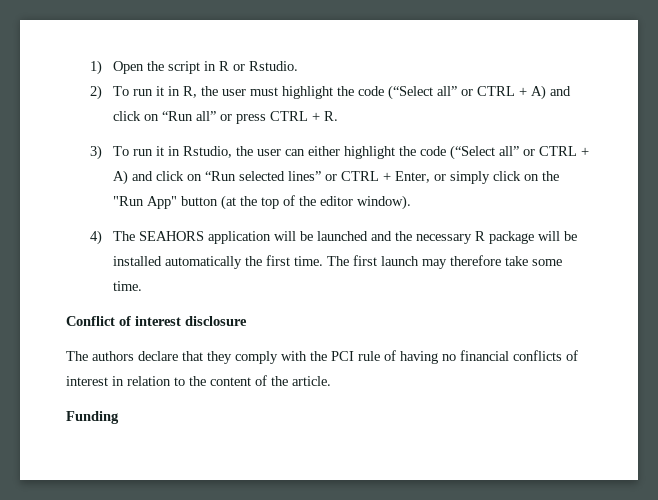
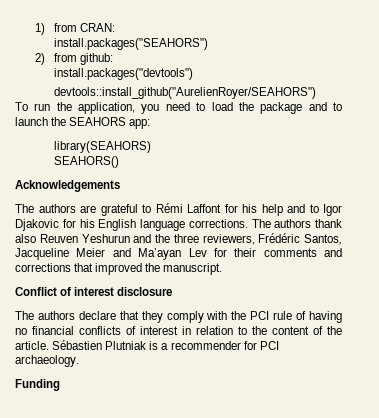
[113,61,299,74] [89,85,572,100] [113,111,339,124] [89,145,590,160] [113,170,560,185] [113,195,412,210] [89,230,578,245] [113,255,563,269] [113,281,143,291] Open the script in R or Rstudio. // 2) To run it in R, the user must highlight the code (“Select all” or CTRL + A) and click on “Run all” or press CTRL + R. // 3) To run it in Rstudio, the user can either highlight the code (“Select all” or CTRL + A) and click on “Run selected lines” or CTRL + Enter, or simply click on the "Run App" button (at the top of the editor window). // 4) The SEAHORS application will be launched and the necessary R package will be installed automatically the first time. The first launch may therefore take some time. -> [54,23,116,32] [54,38,209,50] [34,53,114,65] [54,68,194,80] [54,87,317,99] [15,102,343,114] [15,117,151,129] [54,141,152,153] [54,156,120,168] [15,180,120,192] [15,203,342,216] [15,219,342,231] [15,233,342,245] [15,248,342,260] [15,263,223,275] from CRAN: // install.packages("SEAHORS") // 2) from github: // install.packages("devtools") // devtools::install_github("AurelienRoyer/SEAHORS") // To run the application, you need to load the package and to launch the SEAHORS app: // library(SEAHORS) // SEAHORS() // Acknowledgements // The authors are grateful to Rémi Laffont for his help and to Igor Djakovic for his English language corrections. The authors thank also Reuven Yeshurun and the three reviewers, Frédéric Santos, Jacqueline Meier and Ma’ayan Lev for their comments and corrections that improved the manuscript.
(331, 381) none -> [52,340,279,350] [15,355,79,367] Sébastien Plutniak is a recommender for PCI archaeology.

